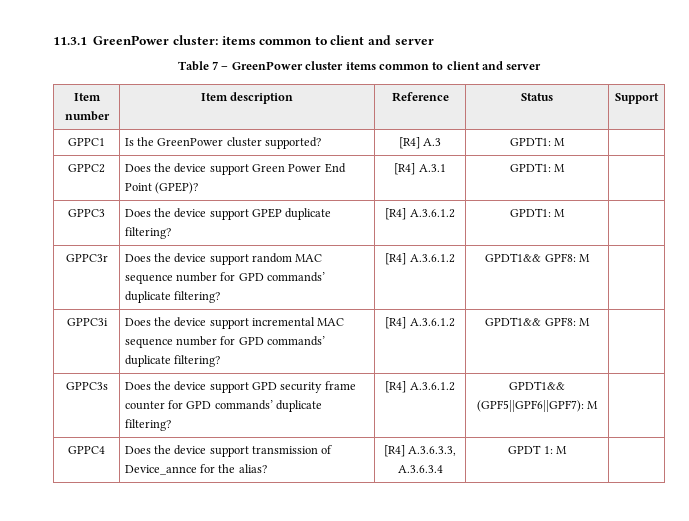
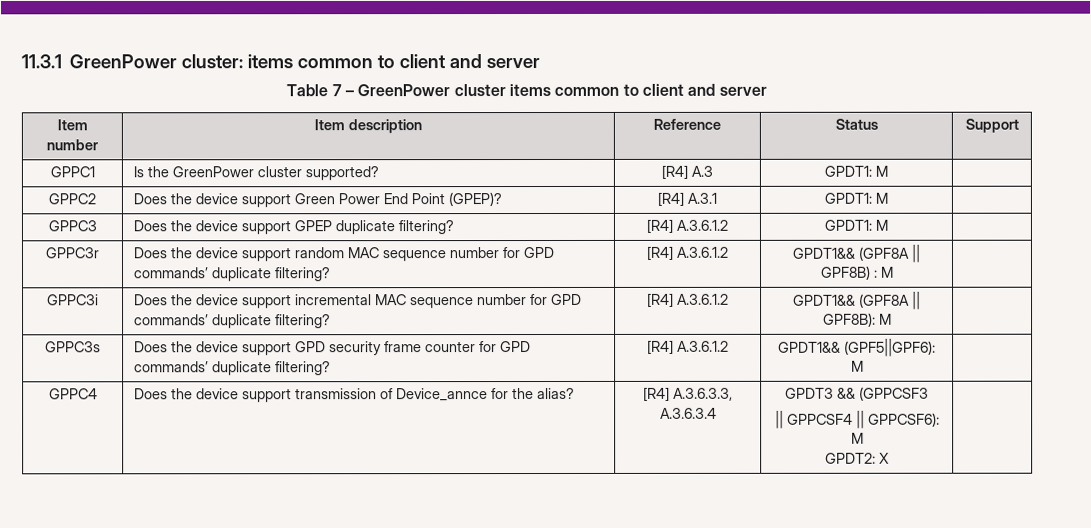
[544,253,576,262] GPF8: -> [858,244,920,263] [820,265,878,280] (GPF8A || GPF8B) :
[544,317,576,326] GPF8: -> [859,291,921,310] [822,312,876,327] (GPF8A || GPF8B):
[476,400,584,412] (GPF5||GPF6||GPF7): -> [844,338,936,357] (GPF5||GPF6):
[508,445,567,454] GPDT 1: M -> [785,386,929,401] [774,410,940,429] [850,432,864,444] [825,452,890,464] GPDT3 && (GPPCSF3 // || GPPCSF4 || GPPCSF6): M // GPDT2: X

